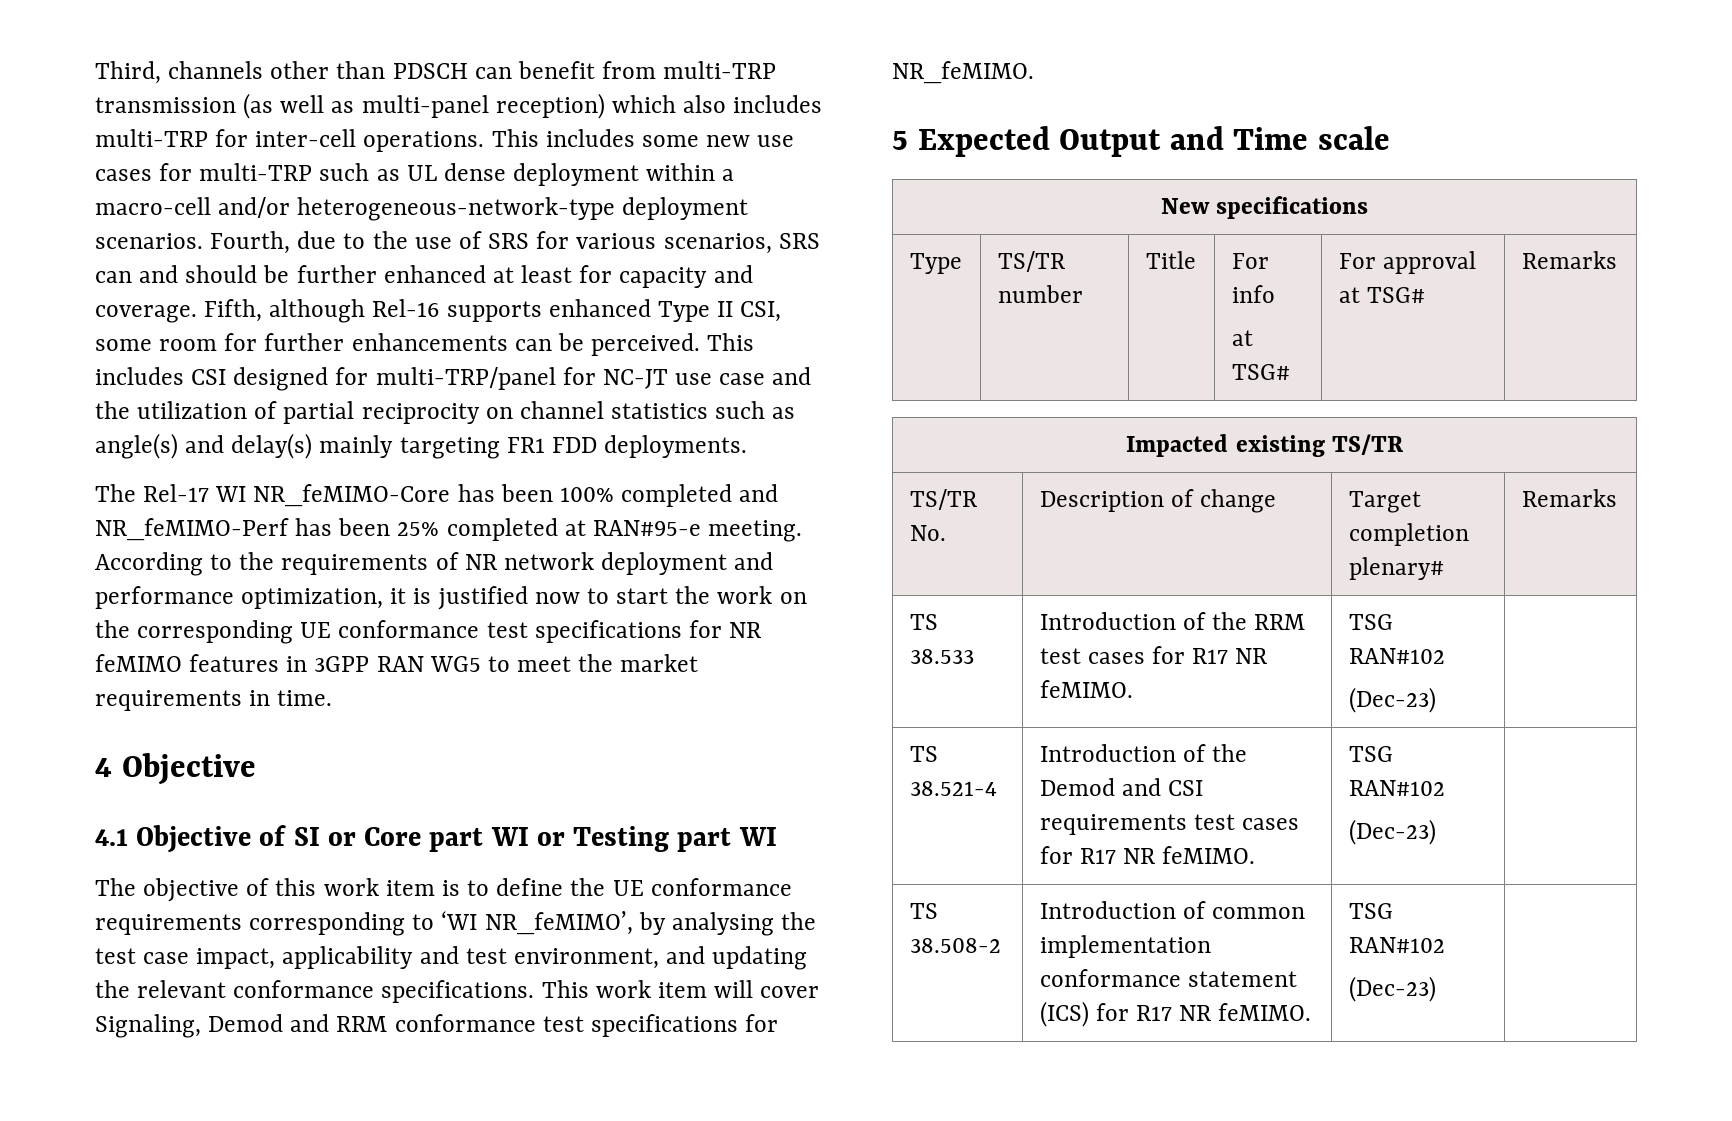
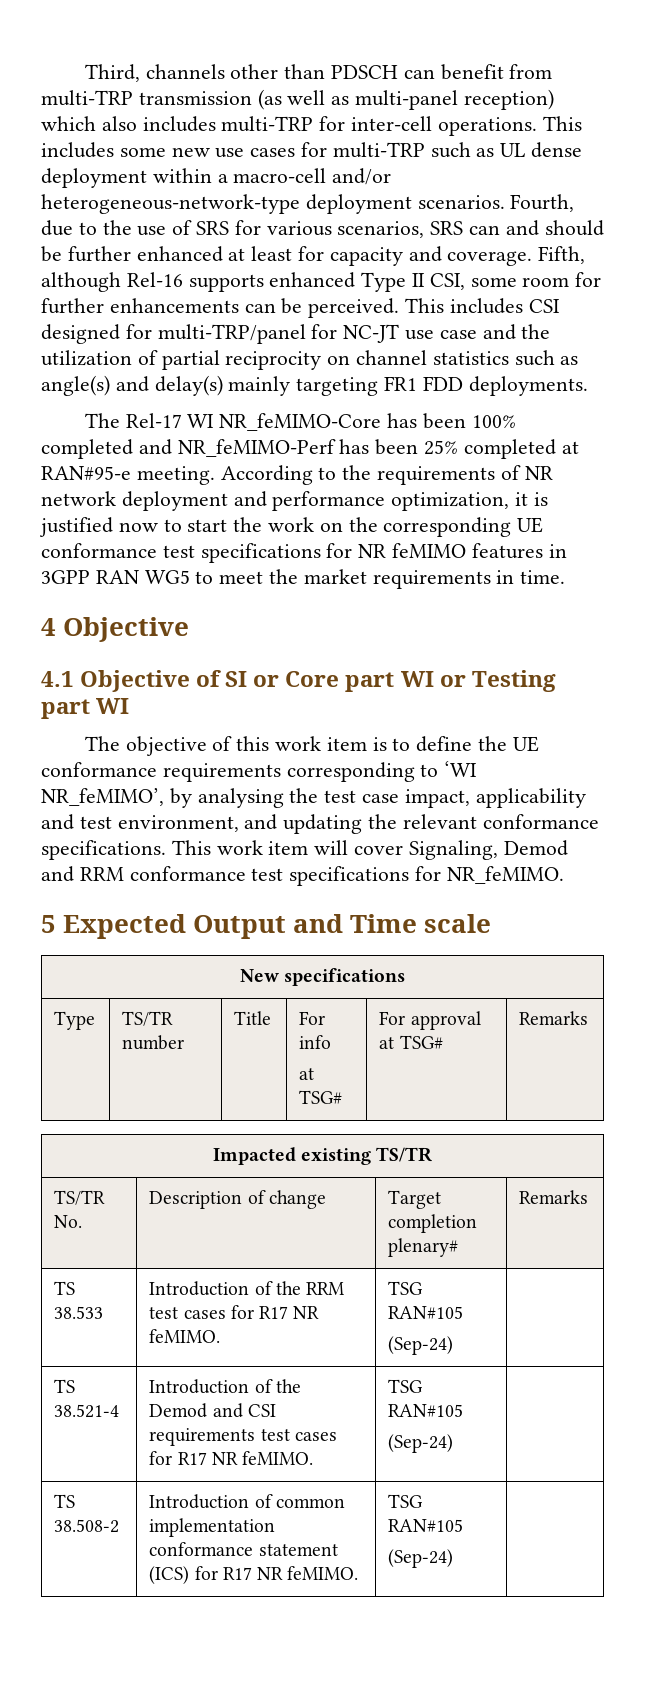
[1348,648,1445,664] [1348,687,1436,713] RAN#102 // (Dec-23) -> [388,1306,464,1319] [388,1336,454,1355] RAN#105 // (Sep-24)
[1348,780,1445,796] [1348,819,1436,845] RAN#102 // (Dec-23) -> [388,1404,464,1417] [388,1434,454,1453] RAN#105 // (Sep-24)
[1348,937,1445,953] [1348,976,1436,1002] RAN#102 // (Dec-23) -> [388,1519,464,1532] [388,1549,454,1568] RAN#105 // (Sep-24)

